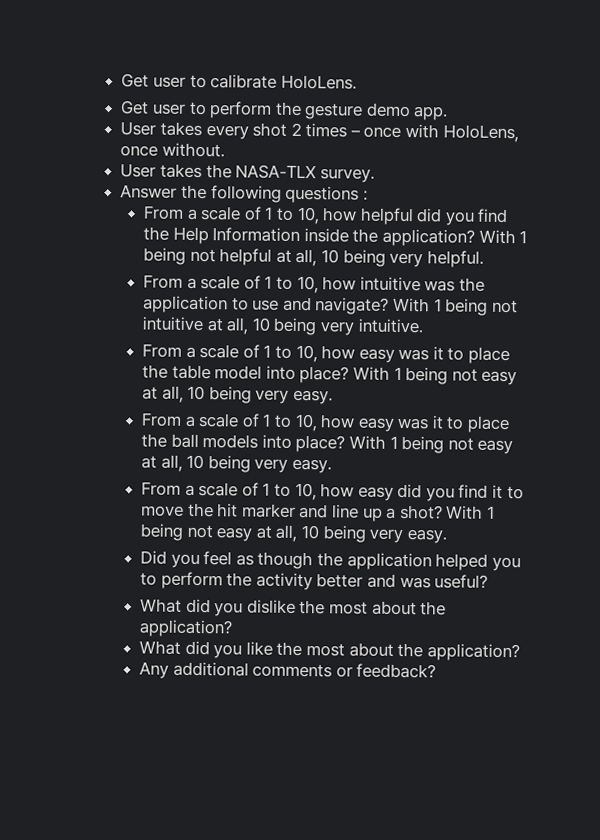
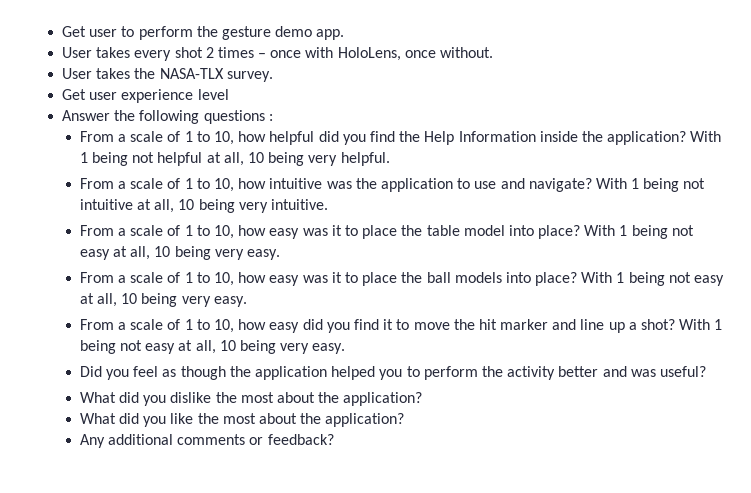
[121,73,357,90] [120,100,207,116] Get user to calibrate HoloLens. // Get user to -> [61,26,135,37] Get user to
(375, 175) none -> [61,89,229,103] // Get user experience level

